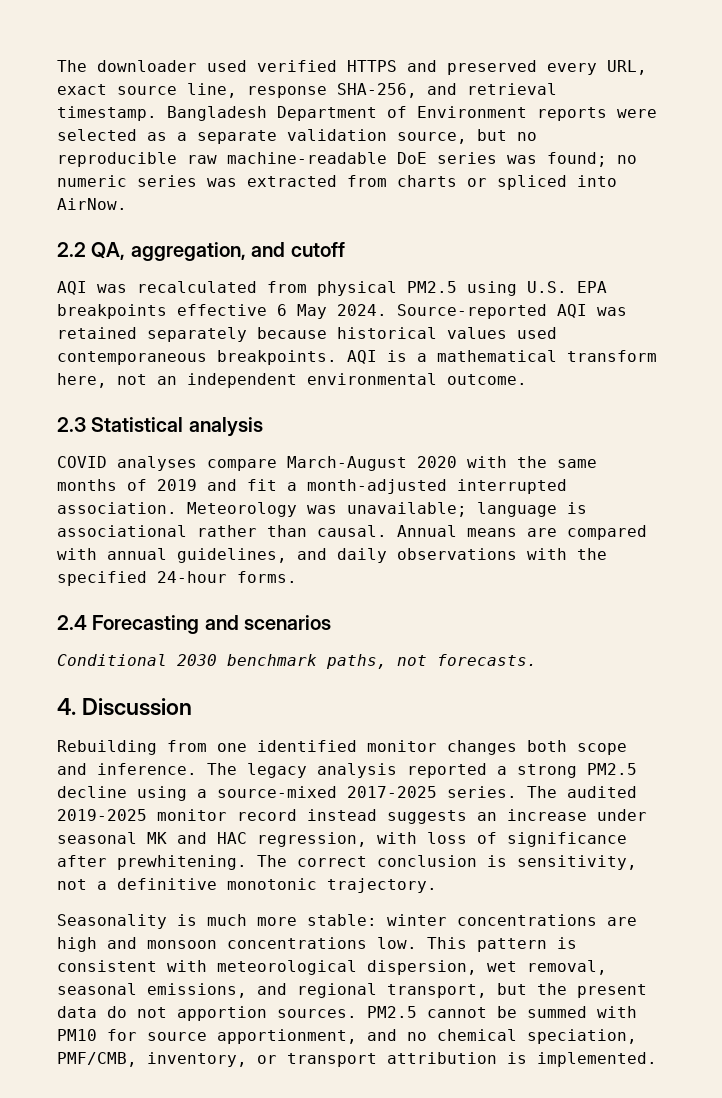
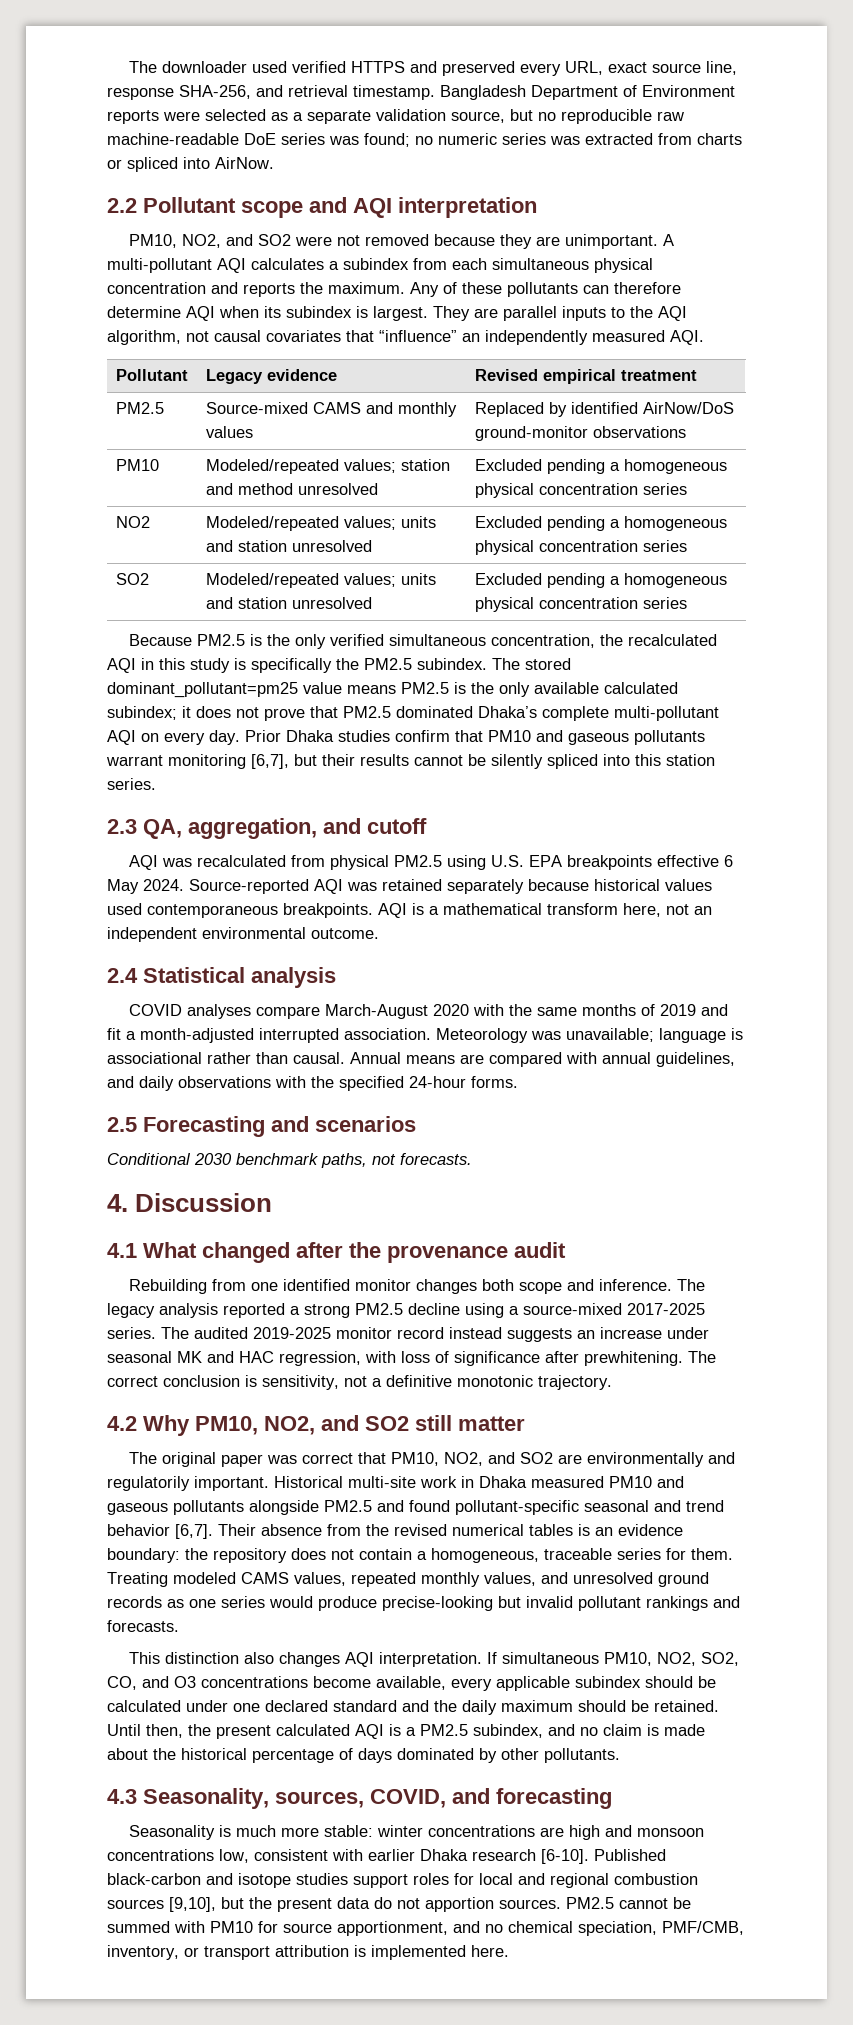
(86, 249) none -> [143,197,537,218] [129,234,675,249] [107,258,653,273] [107,282,681,297] [107,306,687,321] [107,330,704,345] [115,369,188,381] [205,369,337,384] [474,369,697,384] [115,402,164,414] [205,402,457,417] [205,426,253,438] [474,402,734,417] [474,426,686,441] [115,459,159,471] [205,459,450,474] [205,483,378,495] [474,459,727,474] [474,483,687,498] [115,516,150,528] [205,516,436,531] [205,540,372,552] [474,516,727,531] [474,540,687,555] [115,573,149,585] [205,573,436,588] [205,597,372,609] [474,573,727,588] [474,597,687,612] [129,634,718,649] [107,658,571,673] [107,682,678,698] [107,706,719,721] [107,730,705,745] [106,754,715,769] [107,778,156,790] [107,819,137,834] Pollutant scope and AQI interpretation // PM10, NO2, and SO2 were not removed because they are unimportant. A multi-pollutant AQI calculates a subindex from each simultaneous physical concentration and reports the maximum. Any of these pollutants can therefore determine AQI when its subindex is largest. They are parallel inputs to the AQI algorithm, not causal covariates that “influence” an independently measured AQI. // Pollutant | Legacy evidence | Revised empirical treatment // PM2.5 | Source-mixed CAMS and monthly values | Replaced by identified AirNow/DoS ground-monitor observations // PM10 | Modeled/repeated values; station and method unresolved | Excluded pending a homogeneous physical concentration series // NO2 | Modeled/repeated values; units and station unresolved | Excluded pending a homogeneous physical concentration series // SO2 | Modeled/repeated values; units and station unresolved | Excluded pending a homogeneous physical concentration series // Because PM2.5 is the only verified simultaneous concentration, the recalculated AQI in this study is specifically the PM2.5 subindex. The stored dominant_pollutant=pm25 value means PM2.5 is the only available calculated subindex; it does not prove that PM2.5 dominated Dhaka’s complete multi-pollutant AQI on every day. Prior Dhaka studies confirm that PM10 and gaseous pollutants warrant monitoring [6,7], but their results cannot be silently spliced into this station series. // 2.3
[57,417,86,432] 2.3 -> [107,968,138,983] 2.4
[57,615,87,630] 2.4 -> [107,1117,137,1132] 2.5
(193, 707) none -> [107,1242,566,1263] // 4.1 What changed after the provenance audit
(437, 885) none -> [107,1415,525,1436] [129,1452,736,1467] [107,1476,684,1491] [107,1500,724,1515] [107,1524,683,1539] [107,1548,733,1563] [107,1572,709,1587] [107,1596,740,1611] [107,1620,179,1632] [129,1652,740,1667] [107,1676,716,1691] [107,1700,719,1715] [107,1724,705,1739] [107,1748,620,1763] [107,1788,612,1809] // 4.2 Why PM10, NO2, and SO2 still matter // The original paper was correct that PM10, NO2, and SO2 are environmentally and regulatorily important. Historical multi-site work in Dhaka measured PM10 and gaseous pollutants alongside PM2.5 and found pollutant-specific seasonal and trend behavior [6,7]. Their absence from the revised numerical tables is an evidence boundary: the repository does not contain a homogeneous, traceable series for them. Treating modeled CAMS values, repeated monthly values, and unresolved ground records as one series would produce precise-looking but invalid pollutant rankings and forecasts. // This distinction also changes AQI interpretation. If simultaneous PM10, NO2, SO2, CO, and O3 concentrations become available, every applicable subindex should be calculated under one declared standard and the daily maximum should be retained. Until then, the present calculated AQI is a PM2.5 subindex, and no claim is made about the historical percentage of days dominated by other pollutants. // 4.3 Seasonality, sources, COVID, and forecasting
[377,937,577,952] [57,960,607,975] [57,983,487,998] low. This pattern is consistent with meteorological dispersion, wet removal, seasonal emissions, and regional transport, -> [219,1849,666,1864] [107,1873,698,1888] [107,1897,216,1912] low, consistent with earlier Dhaka research [6-10]. Published black-carbon and isotope studies support roles for local and regional combustion sources [9,10],
[537,1052,657,1067] implemented. -> [371,1945,509,1960] implemented here.

